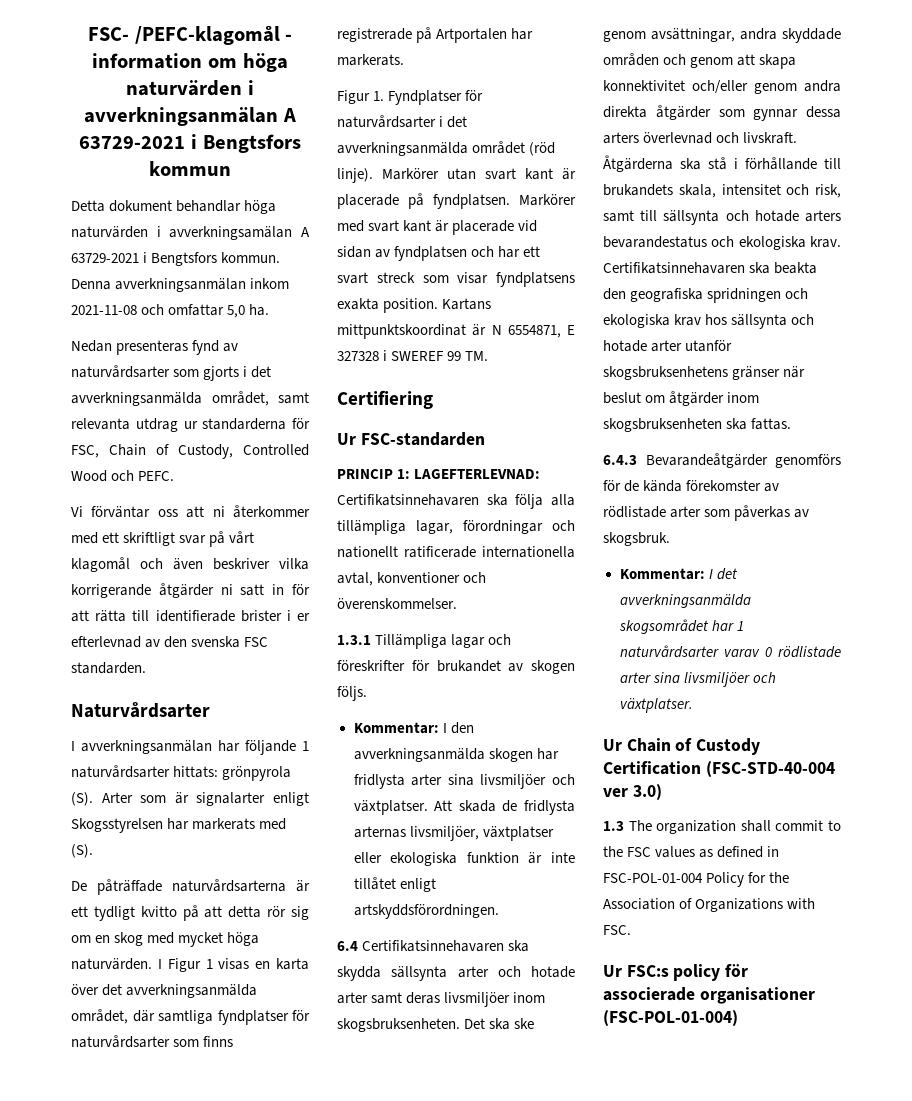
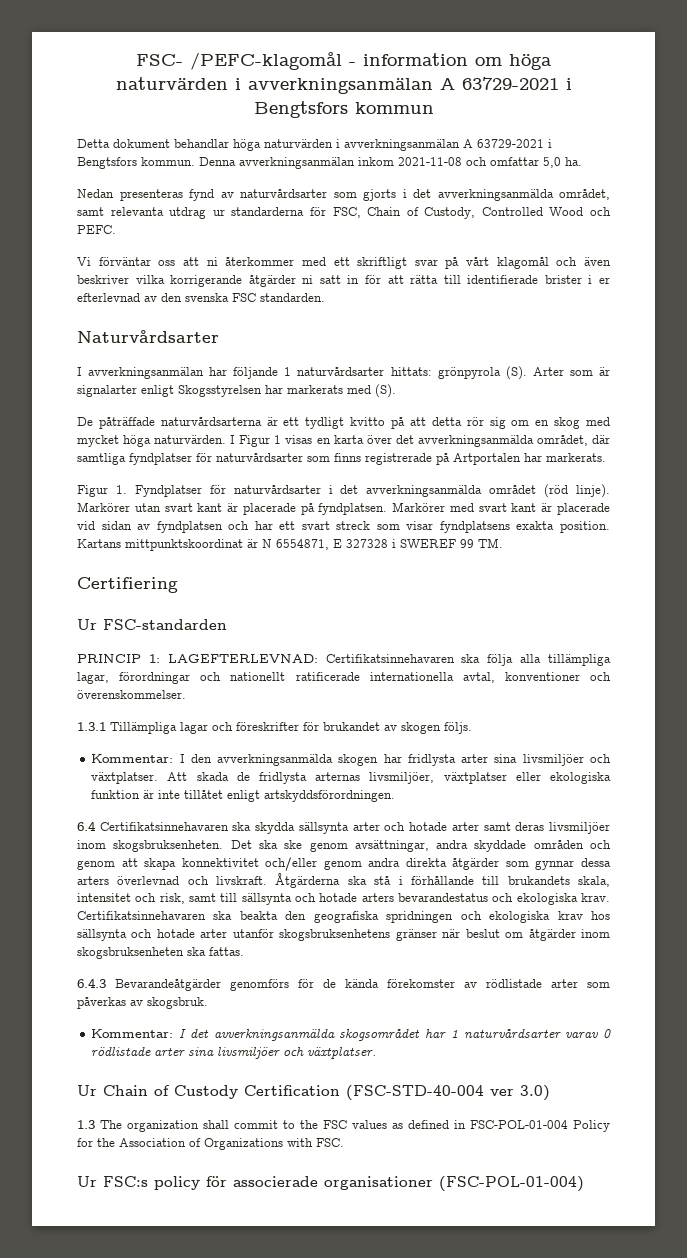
[169,226,293,240] avverkningsamälan -> [344,139,460,151] avverkningsanmälan

